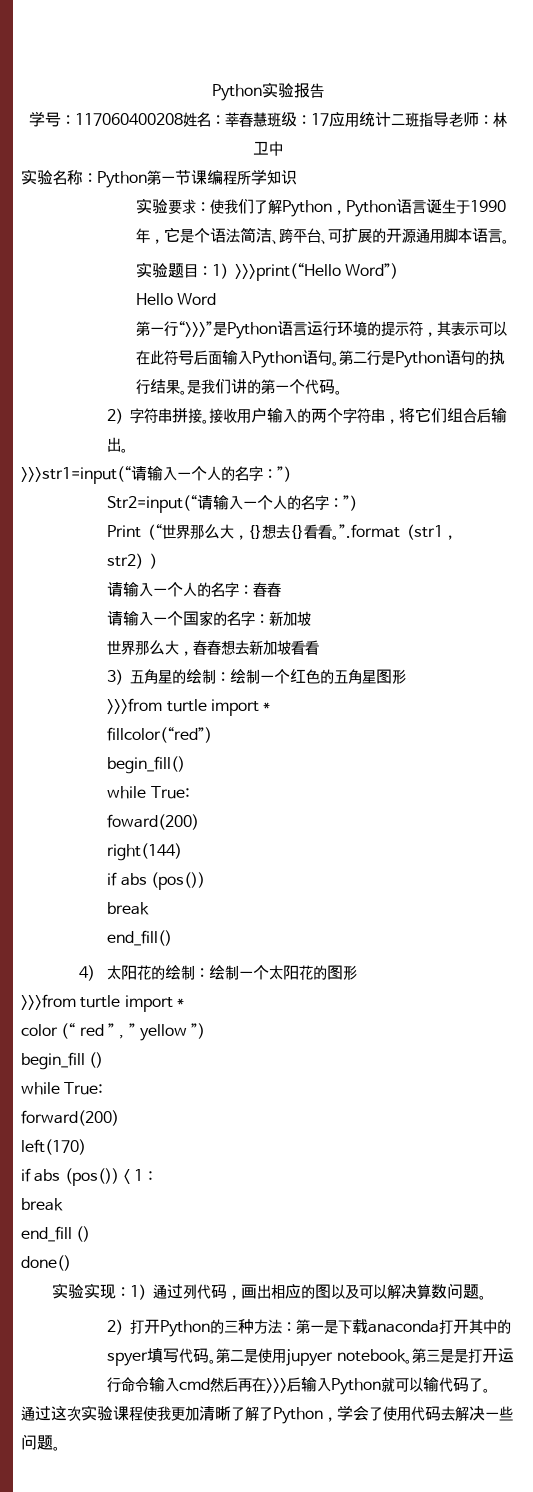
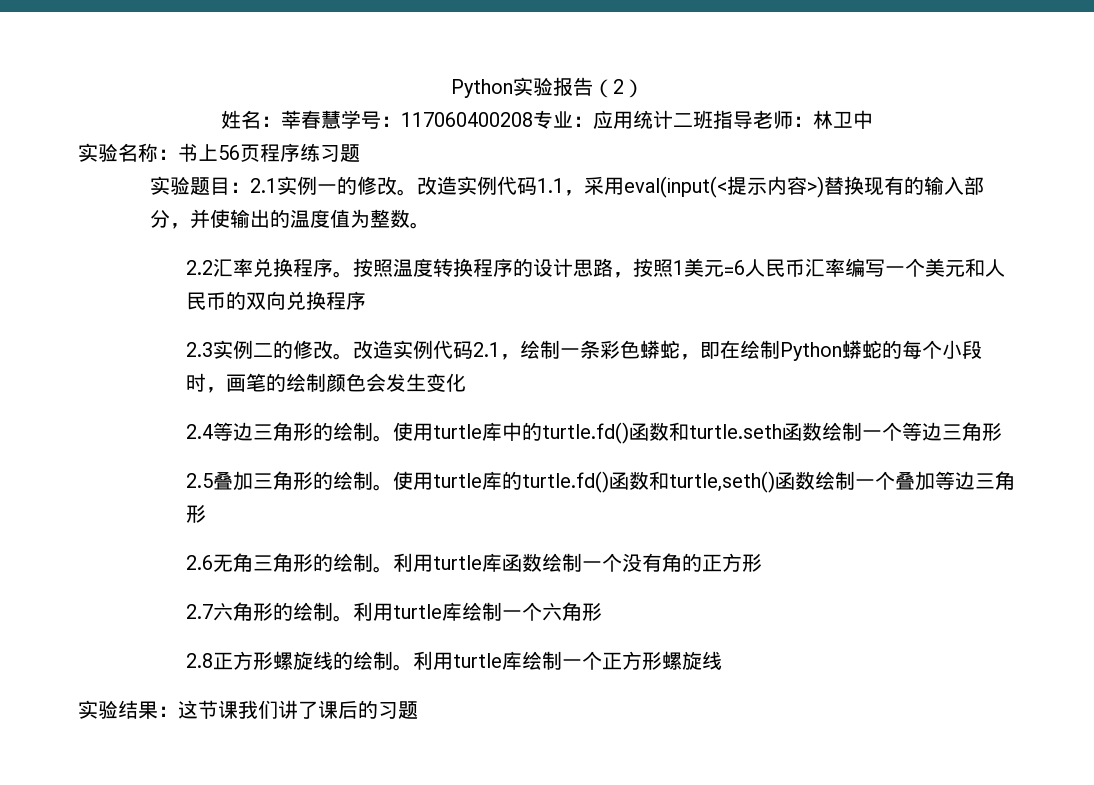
[28,111,183,127] // 学号：117060400208 -> [592,79,644,98] （2） //
[266,112,329,127] 班级：17 -> [341,110,593,129] 学号：117060400208专业：
[97,169,297,188] [136,198,507,217] [136,227,510,244] [136,262,399,281] [136,293,217,305] [136,321,508,339] [136,350,506,368] [136,379,343,395] [107,407,508,424] [107,437,129,453] [21,466,298,484] [107,495,365,513] [107,524,458,540] [107,553,165,569] [107,582,282,597] [107,611,312,626] [107,640,320,656] [107,669,407,685] [107,698,271,716] [107,727,213,743] [107,756,186,774] [107,786,190,799] [107,814,200,830] [107,843,183,861] [107,872,205,890] [107,902,150,915] [107,930,173,946] [78,965,358,981] [21,994,184,1012] [21,1023,206,1041] [21,1052,104,1070] [21,1082,104,1095] [21,1110,119,1126] [21,1139,86,1155] [21,1168,153,1186] [21,1198,63,1211] [21,1226,91,1242] [21,1255,71,1271] [51,1283,486,1300] [107,1319,512,1337] [107,1348,514,1366] [107,1377,491,1395] [21,1405,513,1424] [21,1434,60,1451] Python第一节课编程所学知识 // 实验要求：使我们了解Python，Python语言诞生于1990年，它是个语法简洁、跨平台、可扩展的开源通用脚本语言。 // 实验题目：1）>>>print(“Hello Word”) // Hello Word // 第一行“>>>”是Python语言运行环境的提示符，其表示可以在此符号后面输入Python语句。第二行是Python语句的执行结果。是我们讲的第一个代码。 // 2）字符串拼接。接收用户输入的两个字符串，将它们组合后输出。 // >>>str1=input(“请输入一个人的名字：”） // Str2=input(“请输入一个人的名字：”） // Print（“世界那么大，{}想去{}看看。”.format（str1，str2）） // 请输入一个人的名字：春春 // 请输入一个国家的名字：新加坡 // 世界那么大，春春想去新加坡看看 // 3）五角星的绘制：绘制一个红色的五角星图形 // >>>from turtle import * // fillcolor(“red”) // begin_fill() // while True: // foward(200) // right(144) // if abs (pos()) // break // end_fill() // 4)太阳花的绘制：绘制一个太阳花的图形 // >>>from turtle import * // color (“ red ” , ” yellow ”) // begin_fill () // while True: // forward(200) // left(170) // if abs (pos()) < 1 : // break // end_fill () // done() // 实验实现：1）通过列代码，画出相应的图以及可以解决算数问题。 // 2）打开Python的三种方法：第一是下载anaconda打开其中的spyer填写代码。第二是使用jupyer notebook。第三是是打开运行命令输入cmd然后再在>>>后输入Python就可以输代码了。 // 通过这次实验课程使我更加清晰了解了Python，学会了使用代码去解决一些问题。 -> [178,143,360,162] [149,176,984,198] [149,209,430,229] [185,258,1005,278] [185,291,366,310] [185,340,982,361] [185,373,466,393] [185,422,1002,444] [185,471,1015,493] [185,504,206,523] [185,553,762,573] [185,602,602,622] [185,651,722,671] [78,700,418,719] 书上56页程序练习题 // 实验题目：2.1实例一的修改。改造实例代码1.1，采用eval(input(<提示内容>)替换现有的输入部分，并使输出的温度值为整数。 // 2.2汇率兑换程序。按照温度转换程序的设计思路，按照1美元=6人民币汇率编写一个美元和人民币的双向兑换程序 // 2.3实例二的修改。改造实例代码2.1，绘制一条彩色蟒蛇，即在绘制Python蟒蛇的每个小段时，画笔的绘制颜色会发生变化 // 2.4等边三角形的绘制。使用turtle库中的turtle.fd()函数和turtle.seth函数绘制一个等边三角形 // 2.5叠加三角形的绘制。使用turtle库的turtle.fd()函数和turtle,seth()函数绘制一个叠加等边三角形 // 2.6无角三角形的绘制。利用turtle库函数绘制一个没有角的正方形 // 2.7六角形的绘制。利用turtle库绘制一个六角形 // 2.8正方形螺旋线的绘制。利用turtle库绘制一个正方形螺旋线 // 实验结果：这节课我们讲了课后的习题

